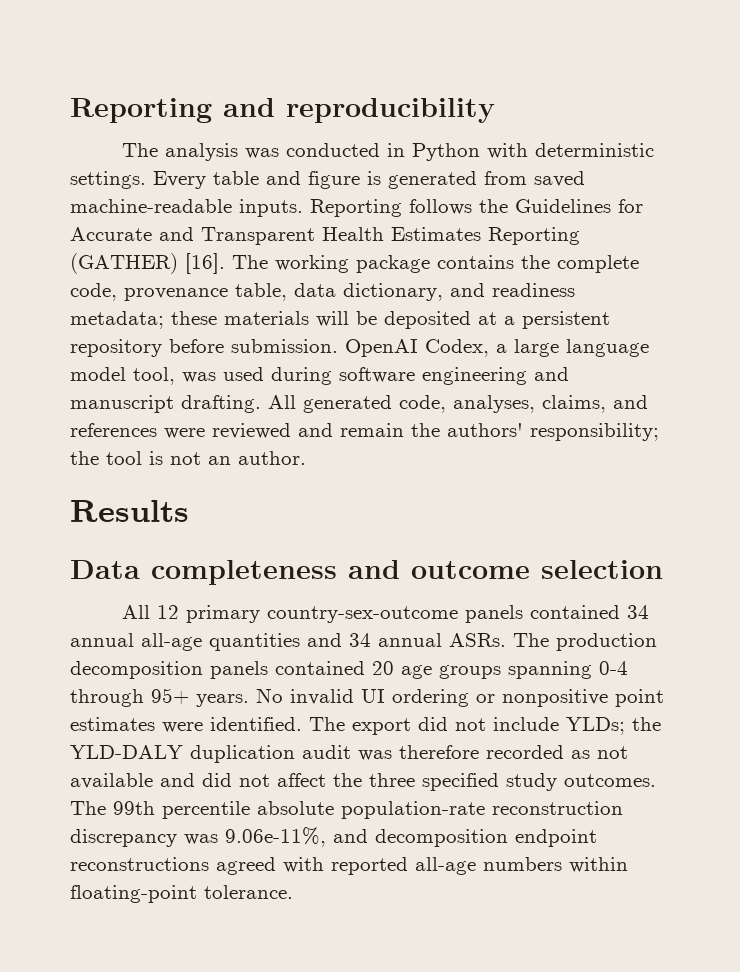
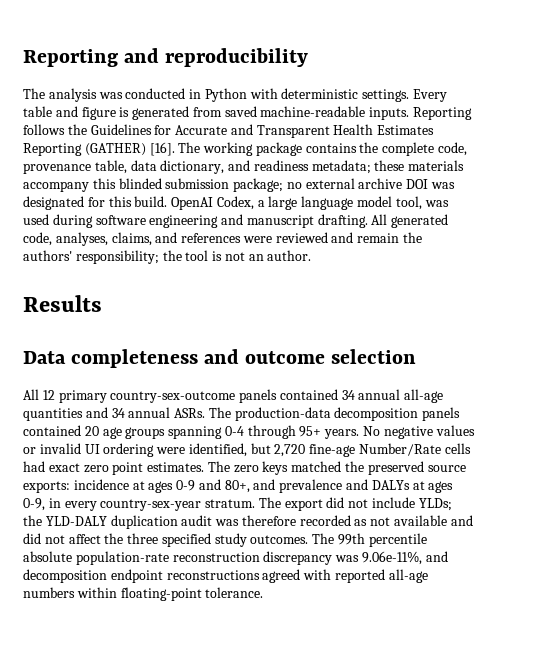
[316,311,610,329] [70,339,338,357] will be deposited at a persistent repository before submission. -> [23,178,456,192] [23,196,168,210] accompany this blinded submission package; no external archive DOI was designated for this build.
[556,633,657,651] production -> [234,407,331,421] production-data
[290,689,664,707] [70,717,302,733] invalid UI ordering or nonpositive point estimates were identified. -> [383,425,475,439] [23,443,471,457] [23,461,466,475] [23,479,454,493] [23,498,256,511] negative values or invalid UI ordering were identified, but 2,720 fine-age Number/Rate cells had exact zero point estimates. The zero keys matched the preserved source exports: incidence at ages 0-9 and 80+, and prevalence and DALYs at ages 0-9, in every country-sex-year stratum.

